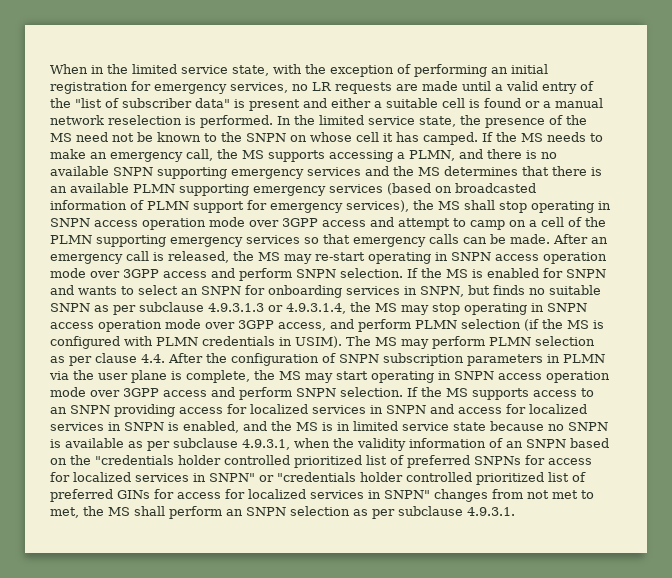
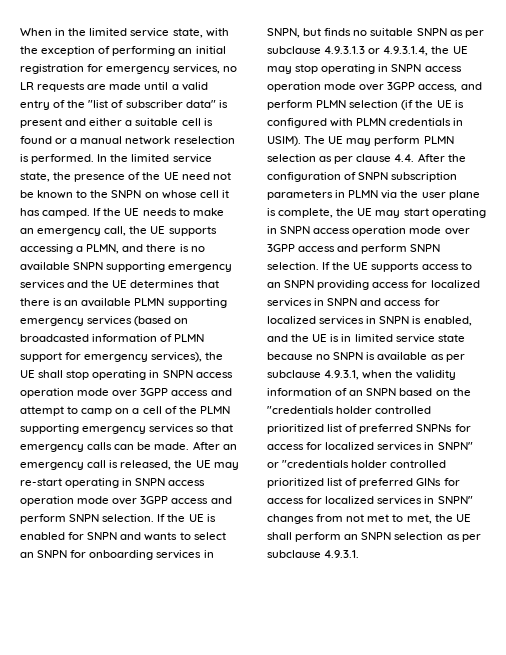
[50,133,72,142] MS -> [163,172,179,180] UE
[521,133,543,142] MS -> [124,208,140,216] UE
[242,150,264,159] MS -> [150,226,166,234] UE
[418,167,440,176] MS -> [112,280,128,288] UE
[438,201,460,210] MS -> [20,370,35,378] UE
[258,252,280,261] MS -> [195,460,211,468] UE
[446,269,468,278] MS -> [188,514,204,522] UE
[375,303,397,312] MS -> [452,46,468,54] UE
[567,320,589,329] MS -> [436,100,452,108] UE
[375,337,397,346] MS -> [328,136,344,144] UE
[279,371,301,380] MS -> [357,208,373,216] UE
[446,388,468,397] MS -> [353,262,369,270] UE
[296,422,318,431] MS -> [312,334,328,342] UE
[108,507,130,516] MS -> [455,514,471,522] UE

